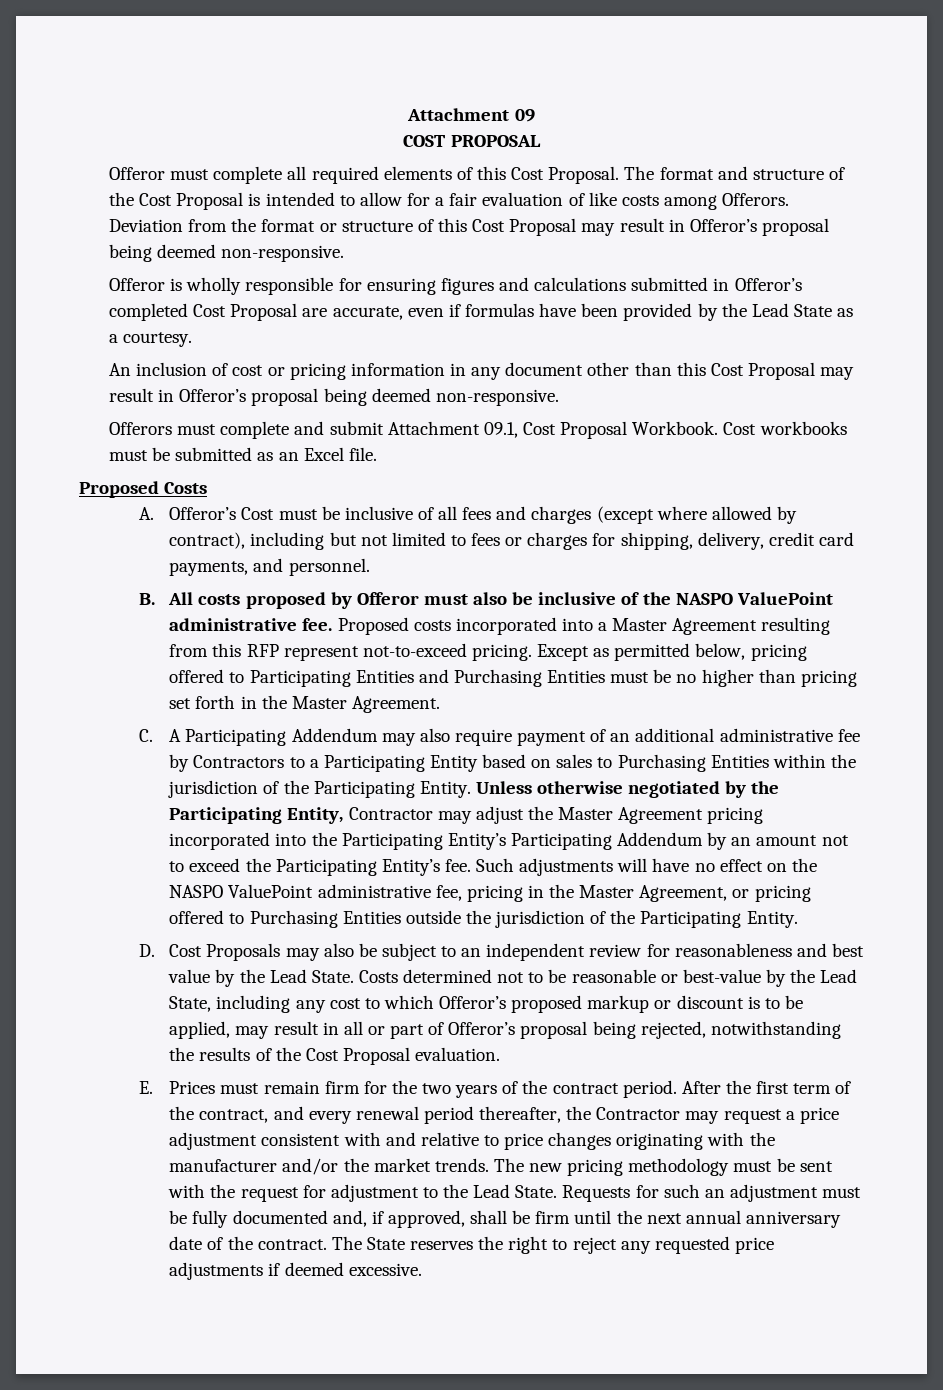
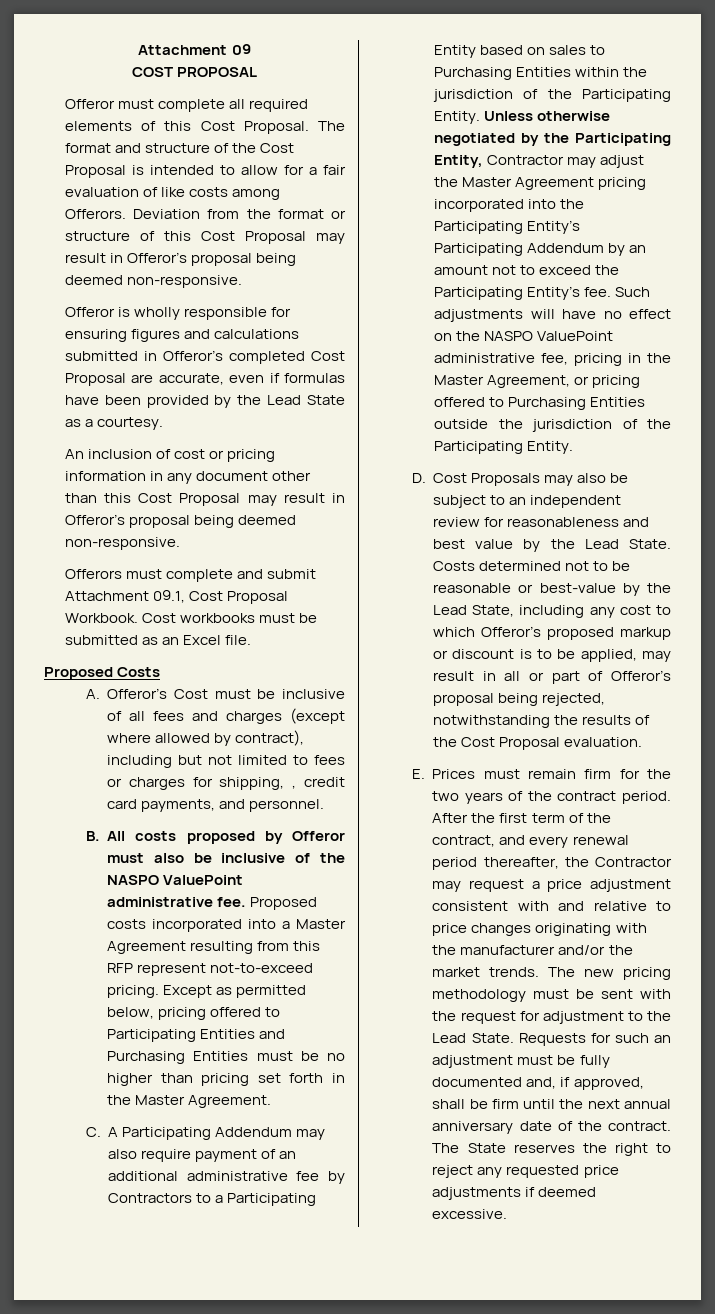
[697,532,764,550] delivery, -> [292,785,297,789] ,

